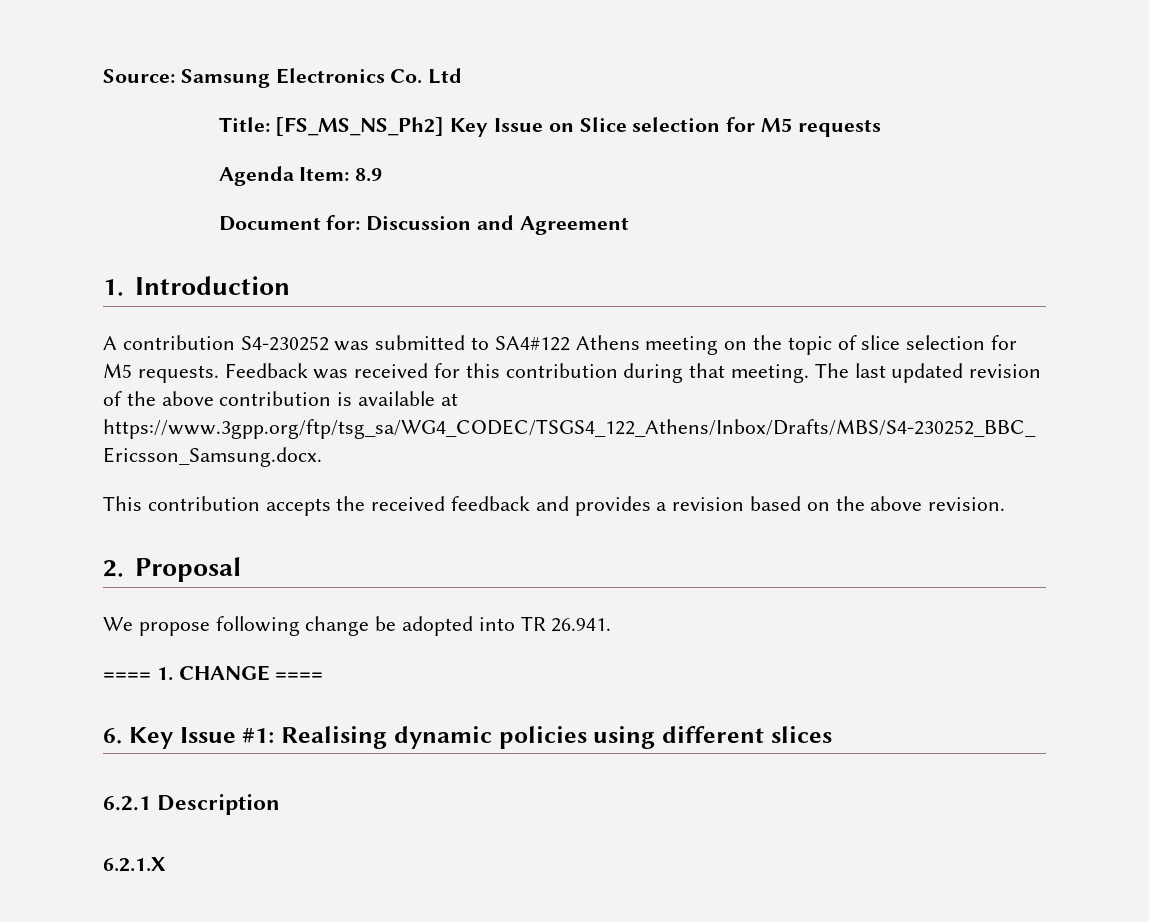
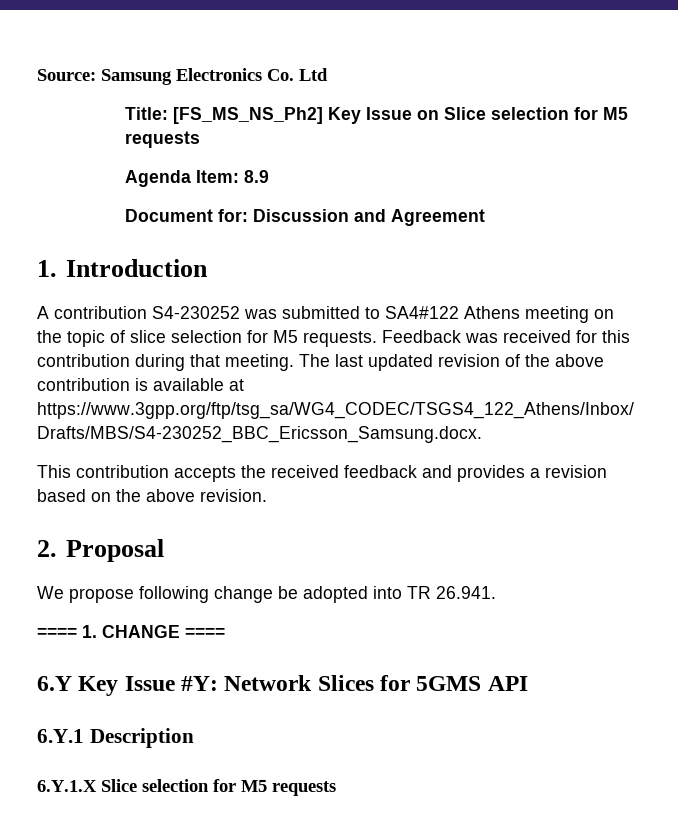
[103,726,832,749] [103,794,281,815] [103,857,166,872] 6. Key Issue #1: Realising dynamic policies using different slices // 6.2.1 Description // 6.2.1.X -> [37,675,528,696] [37,728,194,748] [37,779,336,796] 6.Y Key Issue #Y: Network Slices for 5GMS API // 6.Y.1 Description // 6.Y.1.X Slice selection for M5 requests

